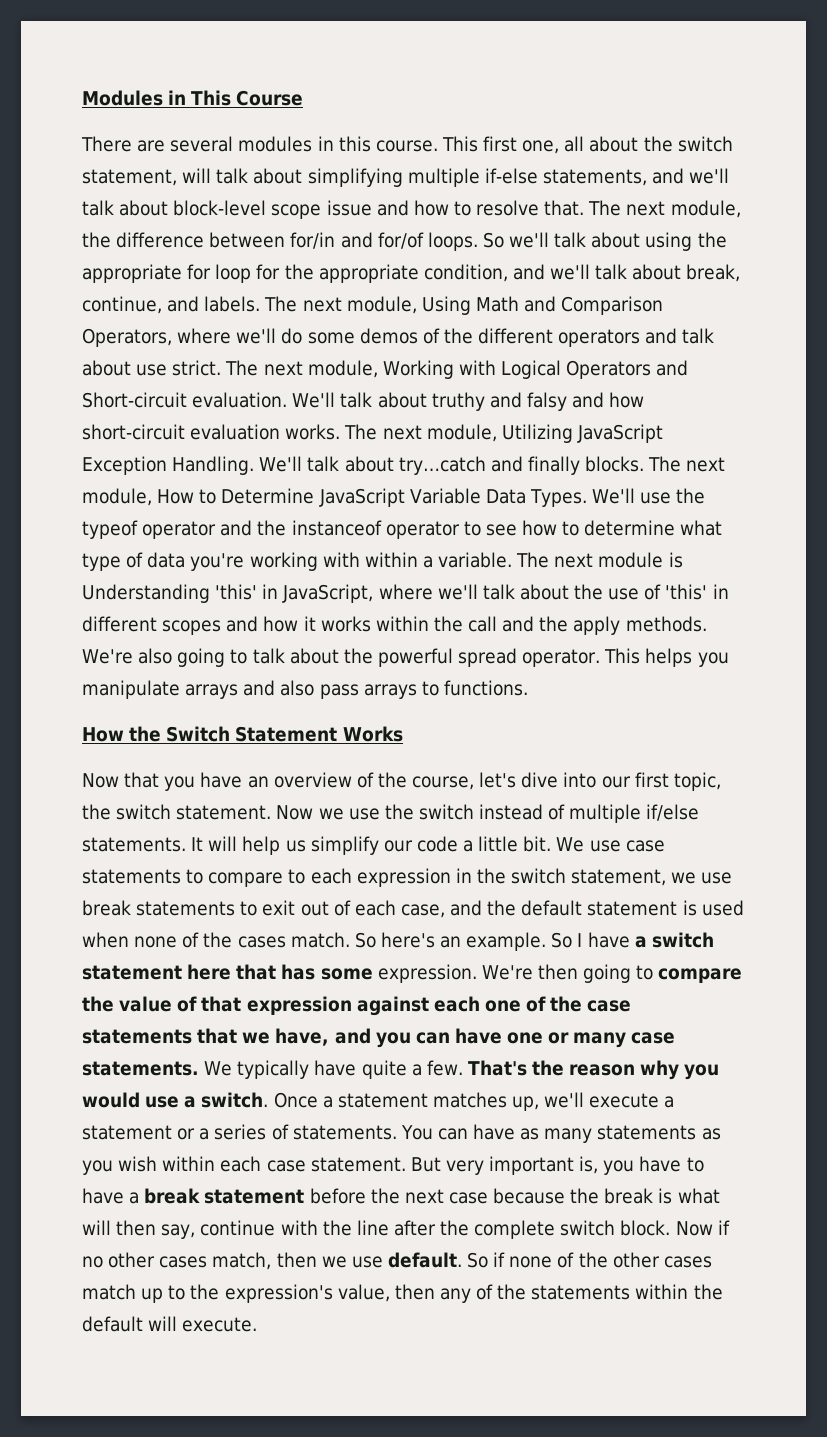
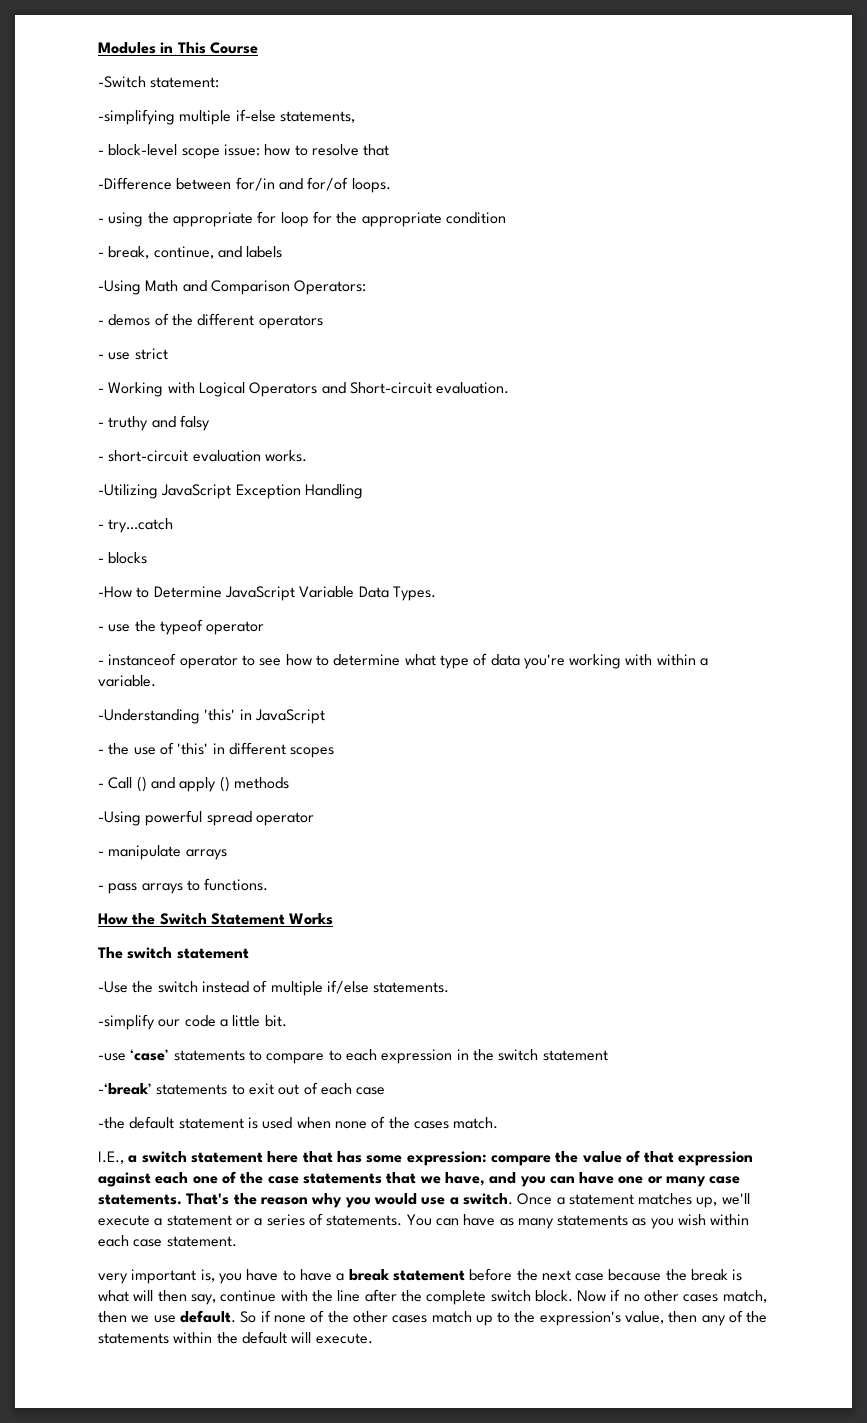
[81,136,733,154] [82,168,730,187] [82,200,741,219] [82,232,205,248] There are several modules in this course. This first one, all about the switch statement, will talk about simplifying multiple if-else statements, and we'll talk about block-level scope issue and how to resolve that. The next module, the difference -> [98,76,220,88] [98,109,355,125] [98,144,390,159] [98,177,172,190] -Switch statement: // -simplifying multiple if-else statements, // - block-level scope issue: how to resolve that // -Difference
[482,232,641,248] So we'll talk about -> [98,218,104,223] // -
[423,264,741,282] [82,296,664,315] [82,328,355,347] condition, and we'll talk about break, continue, and labels. The next module, Using Math and Comparison Operators, where we'll do some -> [445,212,506,224] [98,246,283,259] [98,280,367,295] [98,320,104,325] condition // - break, continue, and labels // -Using Math and Comparison Operators: // -
[645,328,715,344] [82,360,378,378] and talk about use strict. The next module, -> [98,348,168,360] [98,388,104,393] // - use strict // -
[292,392,427,408] We'll talk about -> [98,422,104,427] // -
[572,392,645,408] and how -> [98,456,104,461] // -
[344,424,663,443] [82,456,726,475] [82,488,195,506] The next module, Utilizing JavaScript Exception Handling. We'll talk about try…catch and finally blocks. The next module, How -> [98,484,363,499] [98,518,174,533] [98,552,148,564] [98,586,132,598] // -Utilizing JavaScript Exception Handling // - try…catch // - blocks // -How
[591,488,635,504] We'll -> [98,626,104,631] // -
[220,520,287,536] and the -> [98,660,104,665] // -
[516,552,683,568] [82,584,569,603] The next module is Understanding 'this' in JavaScript, where we'll talk about -> [98,709,325,724] [98,749,104,754] // -Understanding 'this' in JavaScript // -
[226,616,707,635] [82,648,729,667] and how it works within the call and the apply methods. We're also going to talk about the powerful spread operator. This helps you -> [98,776,289,792] [98,810,314,826] [98,851,104,856] // - Call () and apply () methods // -Using powerful spread operator // -
[243,680,315,696] and also -> [98,885,104,890] // -
[82,772,721,791] [82,804,380,820] Now that you have an overview of the course, let's dive into our first topic, the switch statement. Now we use -> [98,947,249,959] [98,981,128,993] The switch statement // -Use
[191,836,379,855] It will help us simplify -> [98,1014,155,1030] // -simplify
[556,837,665,852] We use case -> [98,1049,170,1061] // -use ‘case’
[571,869,733,886] [82,900,131,916] statement, we use break -> [542,1050,608,1061] [98,1083,152,1095] statement // -‘break’
[400,900,517,918] case, and the -> [356,1087,386,1095] [98,1117,125,1129] case // -the
[354,932,630,951] So here's an example. So I have -> [98,1151,124,1164] // I.E.,
[377,964,654,983] expression. We're then going to -> [406,1151,487,1166] expression:
[204,1060,463,1079] We typically have quite a few. -> (182, 1199) none
[410,1157,441,1172] But -> (237, 1241) //

